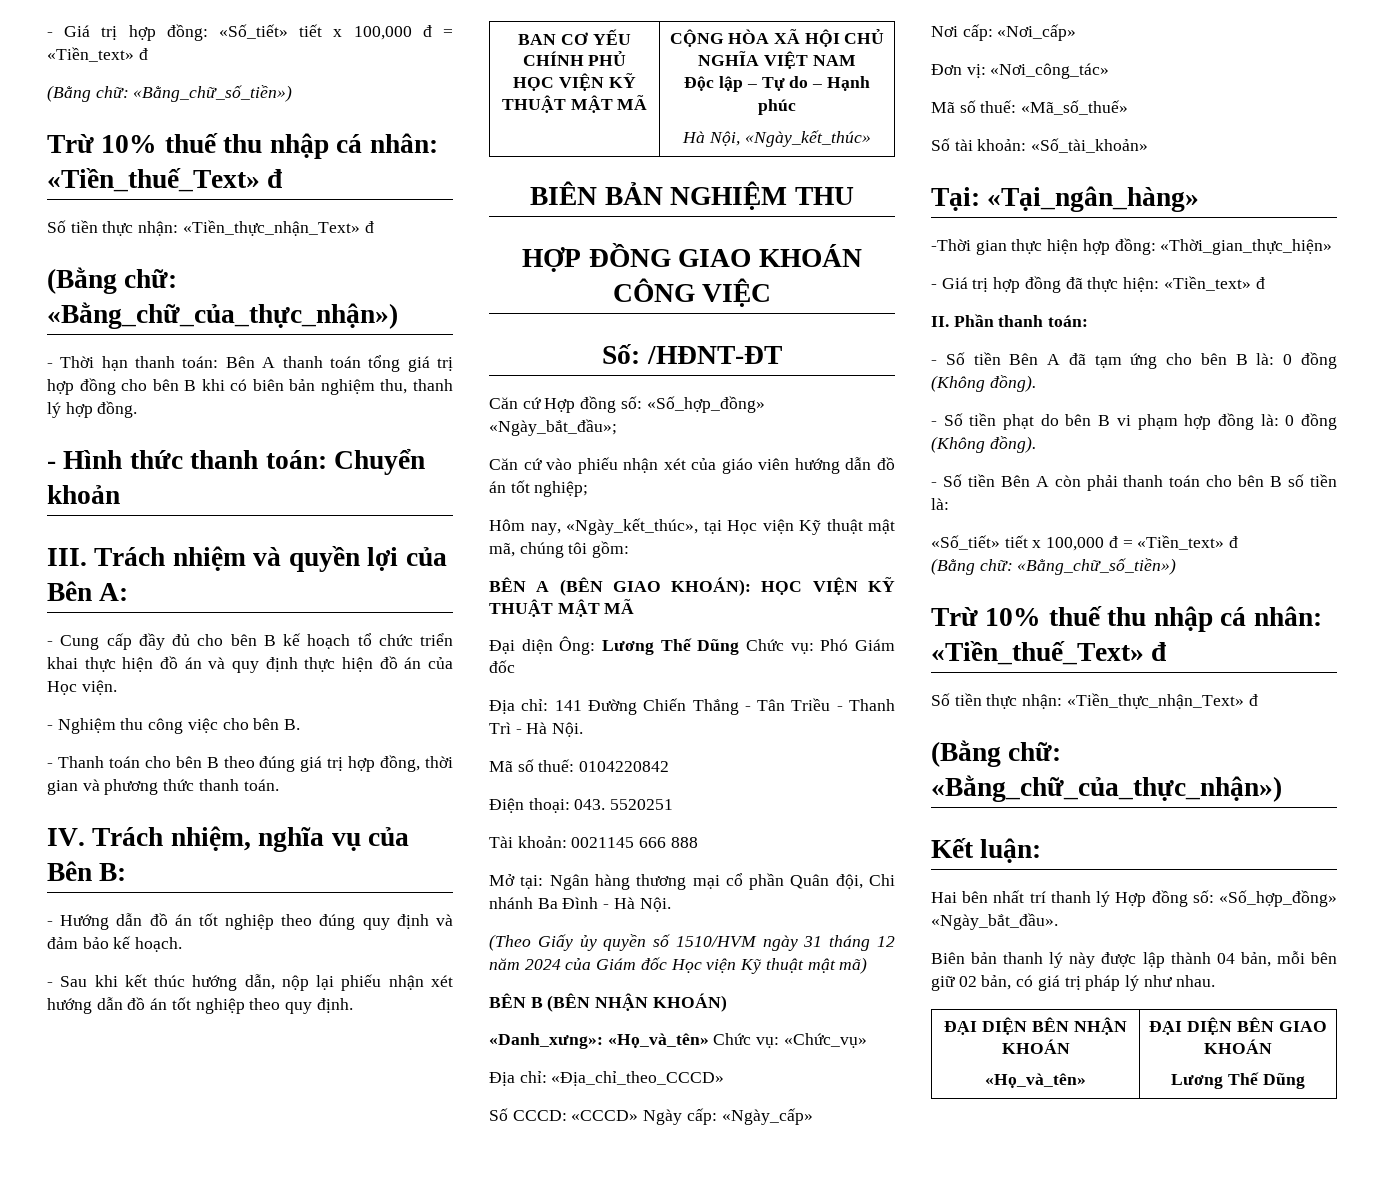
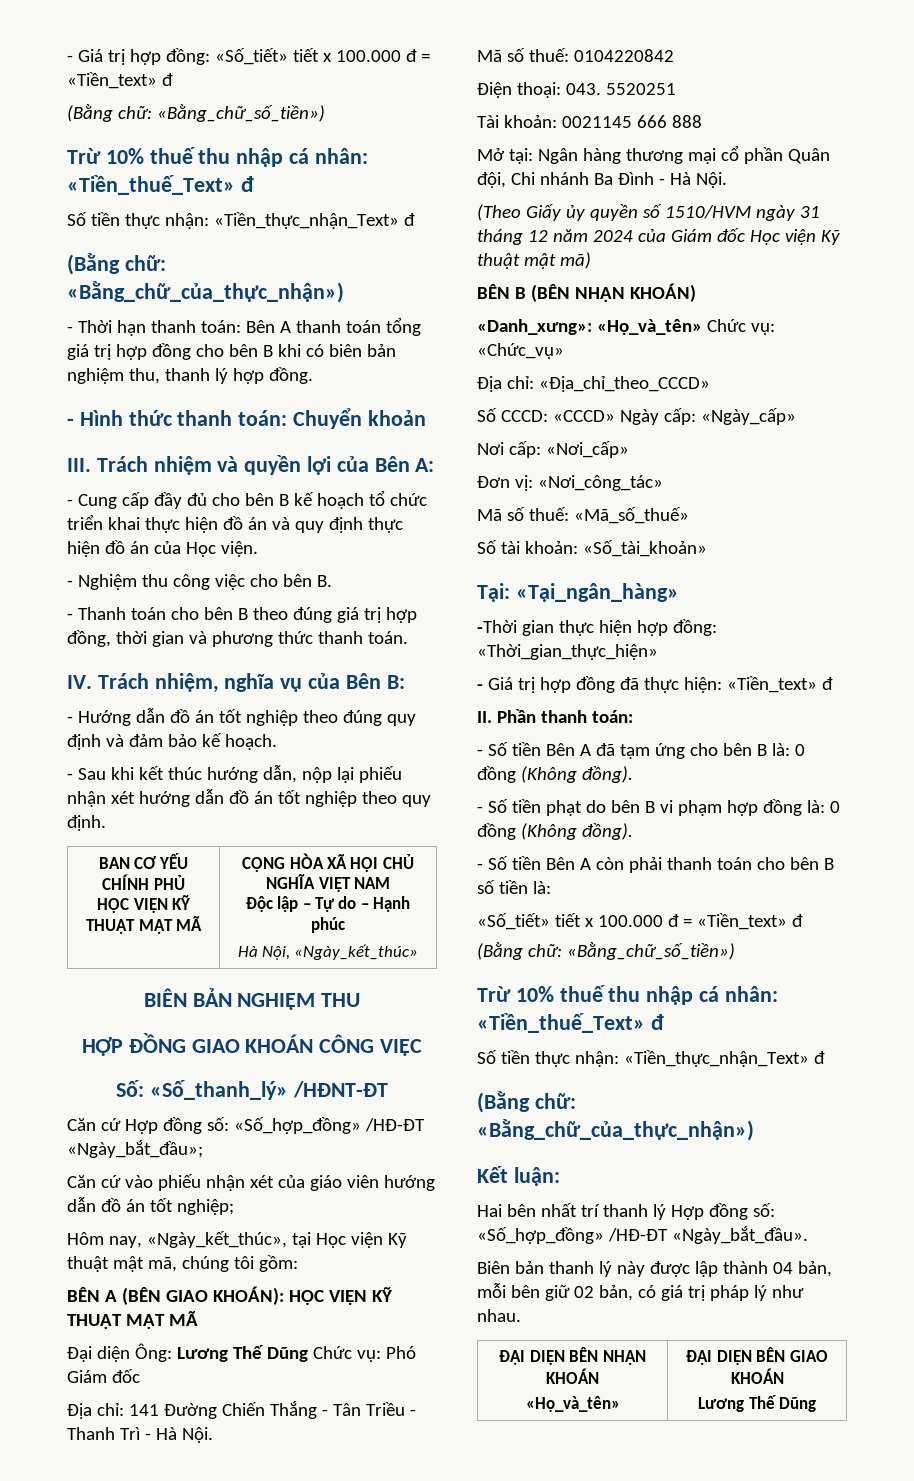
[353,26,412,40] 100,000 -> [335,50,401,62] 100.000
(641, 354) none -> [150,1080,288,1100] «Số_thanh_lý»
(765, 404) none -> [364,1118,425,1132] /HĐ-ĐT
[1046,537,1105,551] 100,000 -> [597,915,663,927] 100.000
(1337, 898) none -> [607,1228,668,1242] /HĐ-ĐT

